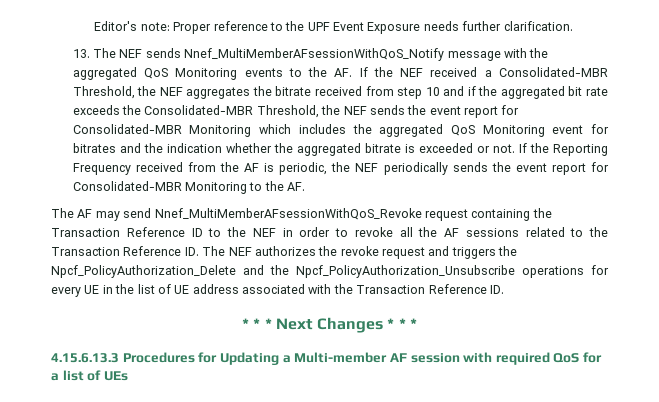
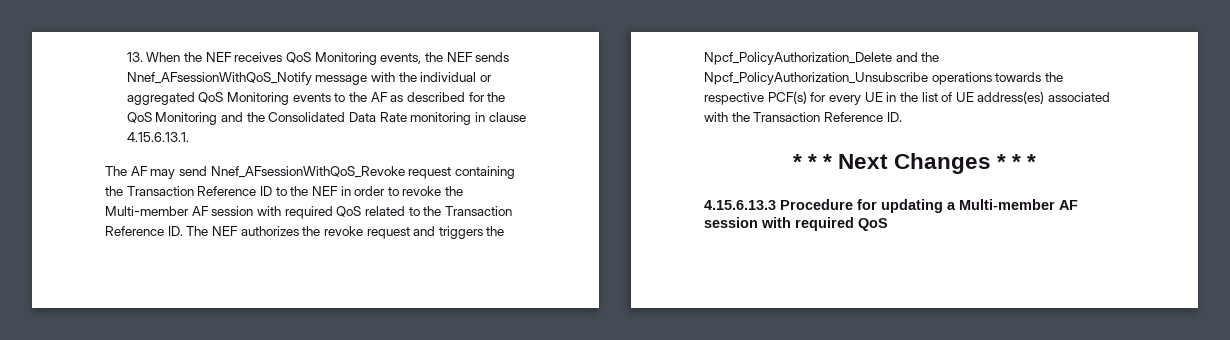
[94,21,573,34] [72,48,445,61] Editor's note: Proper reference to the UPF Event Exposure needs further clarification. // 13. The NEF sends Nnef_MultiMemberAFsessionWithQoS_Notify -> [126,52,510,65] [126,72,312,85] 13. When the NEF receives QoS Monitoring events, the NEF sends Nnef_AFsessionWithQoS_Notify
(549, 53) none -> [420,72,492,82] individual or
[334,67,608,77] [72,86,608,99] [72,105,520,118] [72,124,609,137] [72,143,608,156] [72,162,609,175] [72,181,306,194] AF. If the NEF received a Consolidated-MBR Threshold, the NEF aggregates the bitrate received from step 10 and if the aggregated bit rate exceeds the Consolidated-MBR Threshold, the NEF sends the event report for Consolidated-MBR Monitoring which includes the aggregated QoS Monitoring event for bitrates and the indication whether the aggregated bitrate is exceeded or not. If the Reporting Frequency received from the AF is periodic, the NEF periodically sends the event report for Consolidated-MBR Monitoring to the AF. -> [370,92,506,102] [126,112,526,125] [126,132,189,142] AF as described for the QoS Monitoring and the Consolidated Data Rate monitoring in clause 4.15.6.13.1.
[154,208,422,220] Nnef_MultiMemberAFsessionWithQoS_Revoke -> [210,166,405,178] Nnef_AFsessionWithQoS_Revoke
[399,227,519,237] all the AF sessions -> [445,186,464,196] [105,206,362,219] the Multi-member AF session with required QoS
(584, 272) none -> [995,72,1063,82] [704,91,807,105] towards the respective PCF(s)
[192,284,239,294] address -> [977,91,1045,104] address(es)
[122,352,279,365] Procedures for Updating -> [780,199,943,213] Procedure for updating
[583,352,603,363] [51,370,128,381] for a list of UEs -> (888, 224) none

